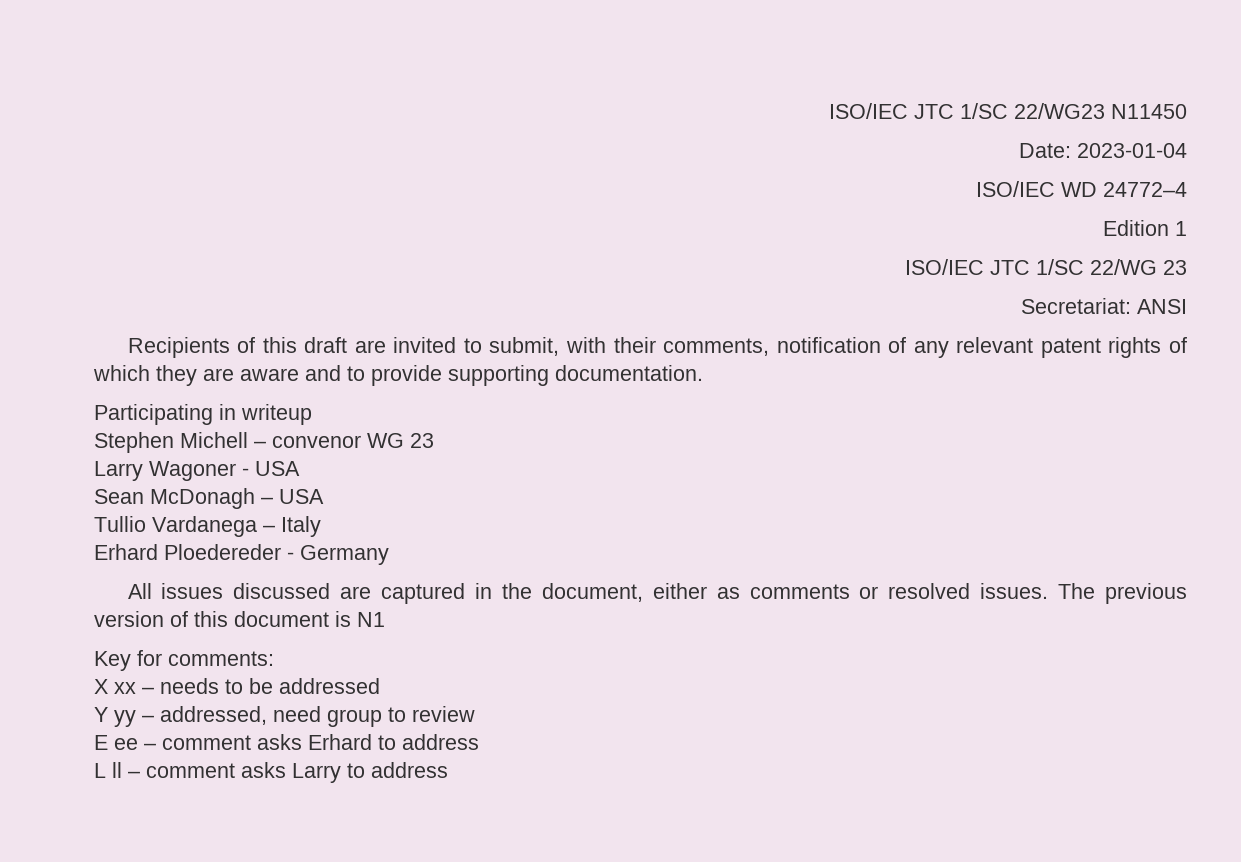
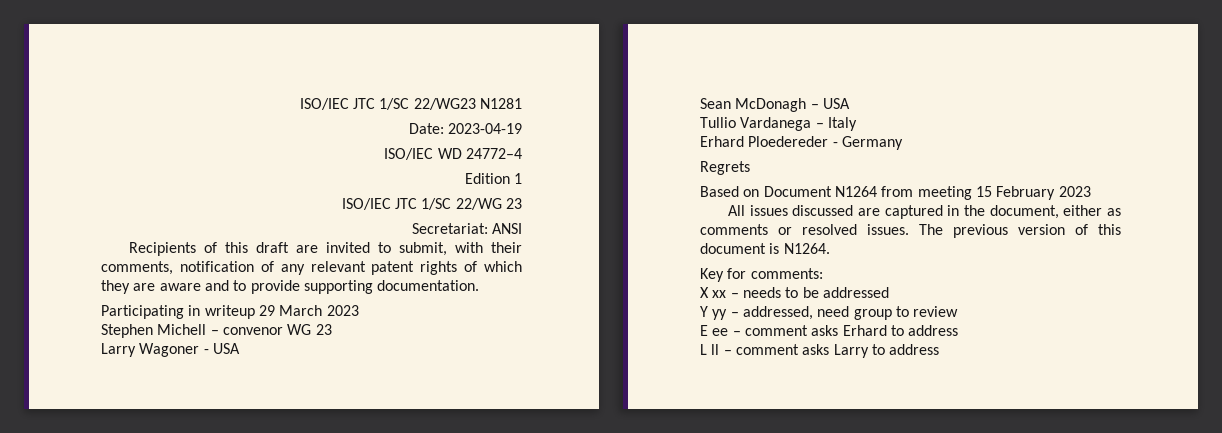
[1111,104,1187,119] N11450 -> [479,98,522,109] N1281
[1077,143,1187,158] 2023-01-04 -> [448,123,522,134] 2023-04-19
(312, 414) none -> [258,305,359,316] 29 March 2023
(389, 555) none -> [700,161,750,175] [700,186,1091,200] // Regrets // Based on Document N1264 from meeting 15 February 2023
[357,612,385,627] N1 -> [783,243,830,254] N1264.

